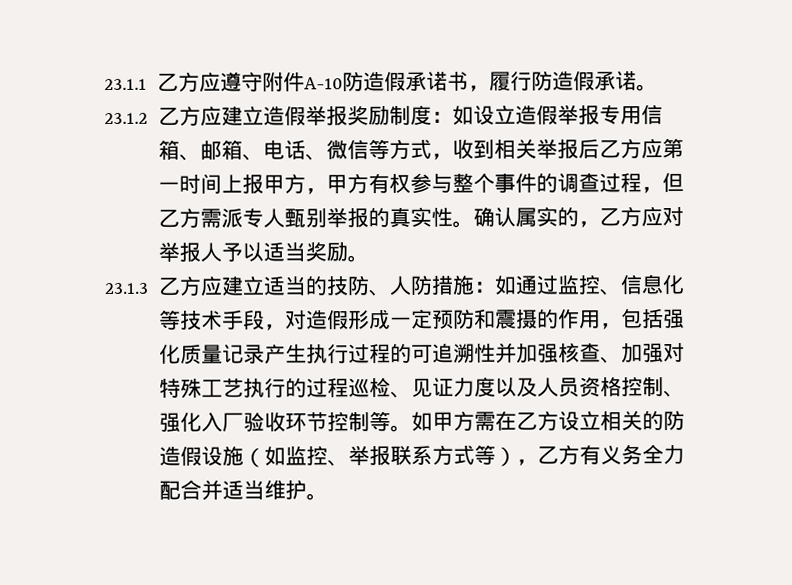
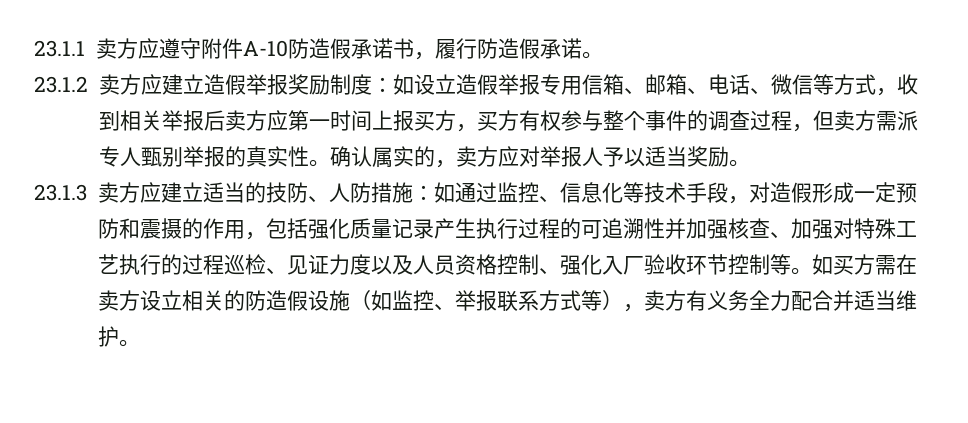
[156,73,179,92] 乙 -> [95,38,117,59] 卖
[157,107,180,126] 乙 -> [98,74,120,95] 卖
[598,140,621,159] 乙 -> [224,110,246,131] 卖
[262,173,348,195] 甲方，甲 -> [413,110,498,132] 买方，买
[157,209,180,228] 乙 -> [833,110,855,131] 卖
[598,208,621,227] 乙 -> [455,146,477,167] 卖
[157,277,181,296] 乙 -> [97,182,119,203] 卖
[431,410,538,432] 甲方需在乙 -> [832,254,917,275] [97,290,119,311] 买方需在卖
[536,446,559,465] 乙 -> [643,290,665,311] 卖

